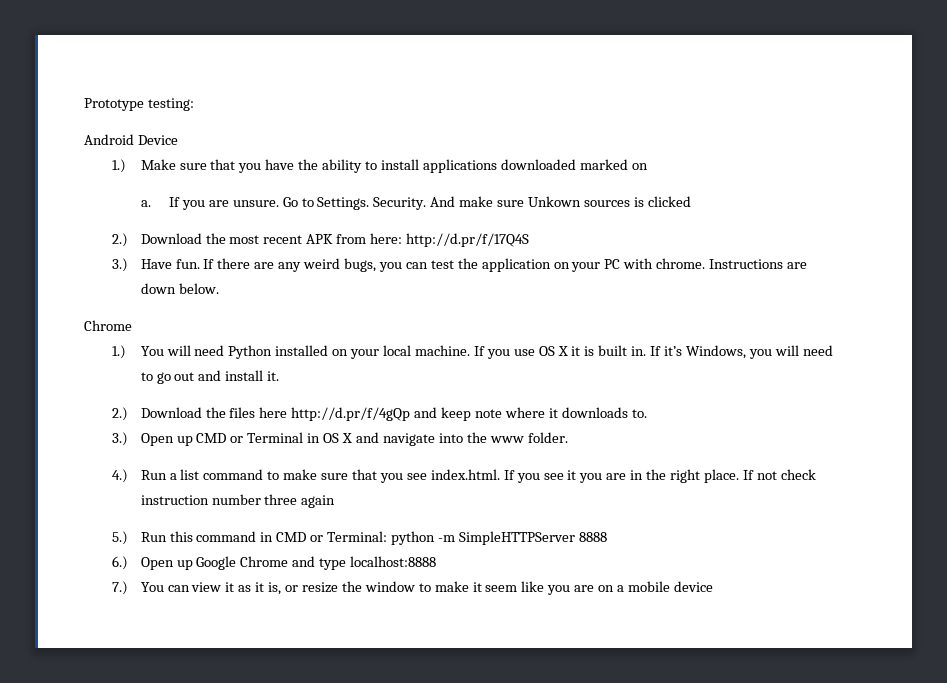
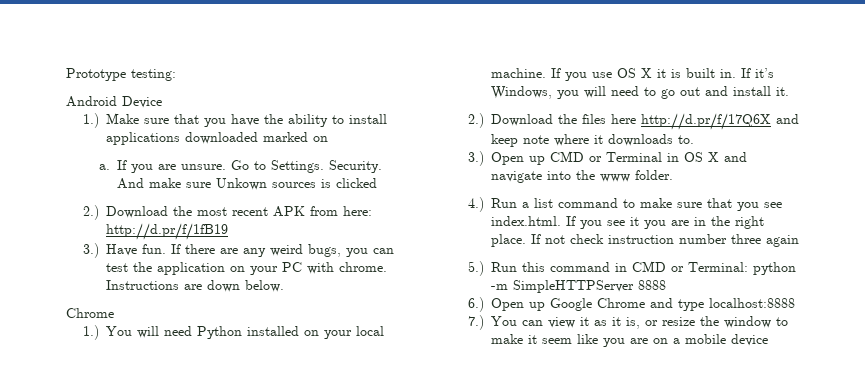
[406,233,530,247] http://d.pr/f/17Q4S -> [105,223,228,240] http://d.pr/f/1fB19
[291,407,411,421] http://d.pr/f/4gQp -> [640,113,771,130] http://d.pr/f/17Q6X

